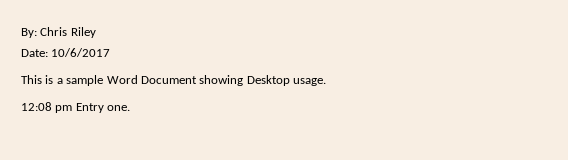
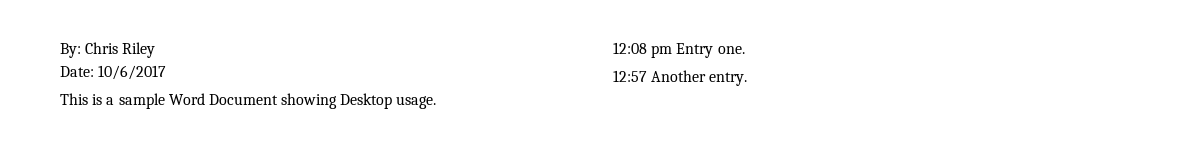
(131, 108) none -> [613,70,748,86] // 12:57 Another entry.

